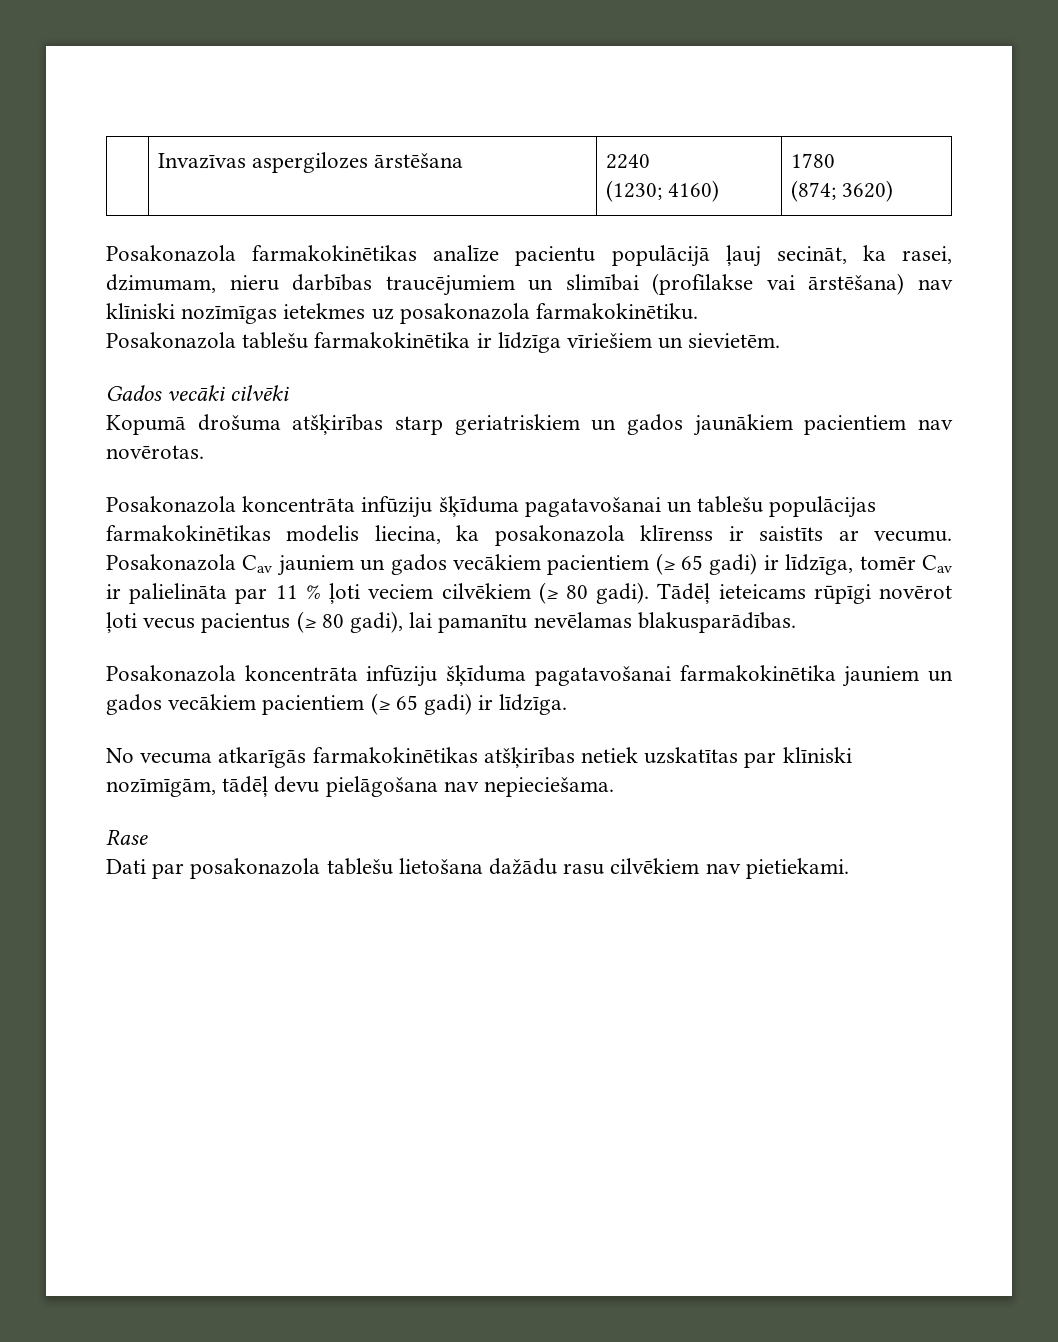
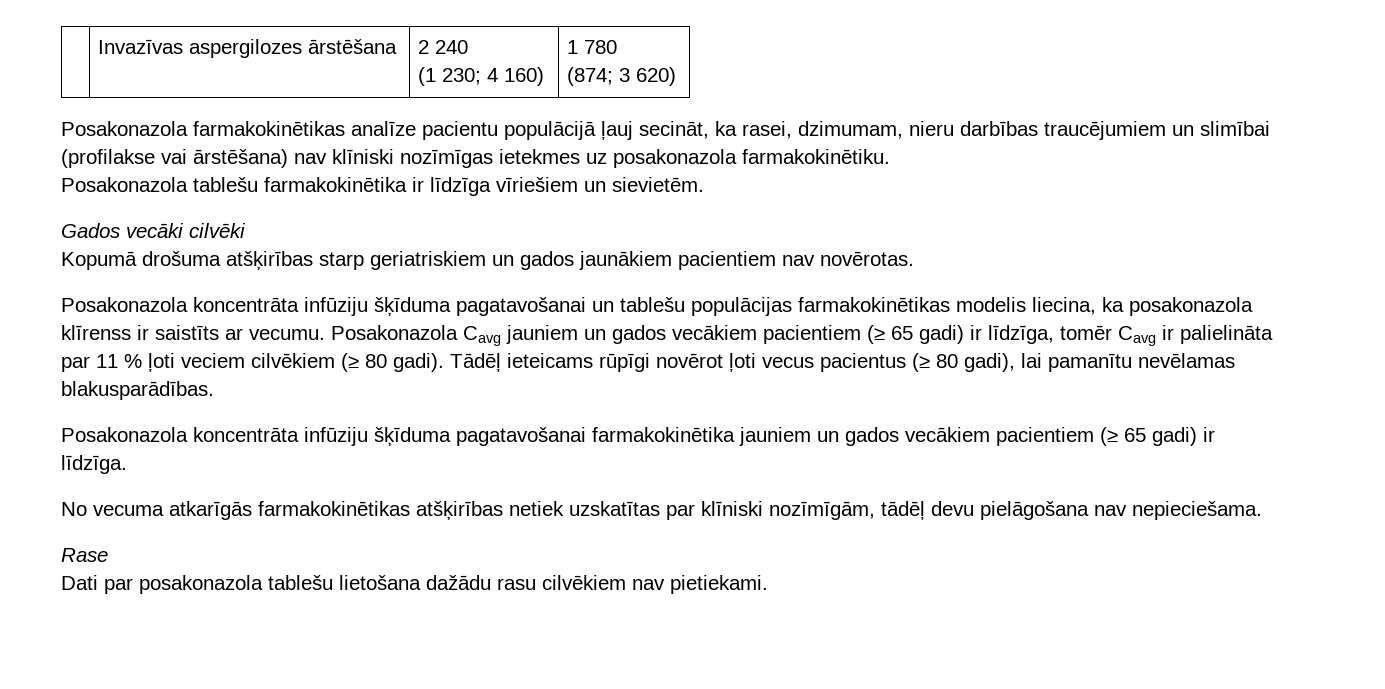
[605,154,650,169] [605,180,719,202] [790,153,835,168] 2240 // (1230; 4160) | 1780 -> [418,40,469,54] [418,67,545,86] [567,40,618,54] 2 240 // (1 230; 4 160) | 1 780
[841,180,893,202] 3620) -> [619,67,677,86] 3 620)
[242,555,273,573] Cav -> [463,326,501,346] Cavg
[921,555,952,573] Cav -> [1118,326,1156,346] Cavg

